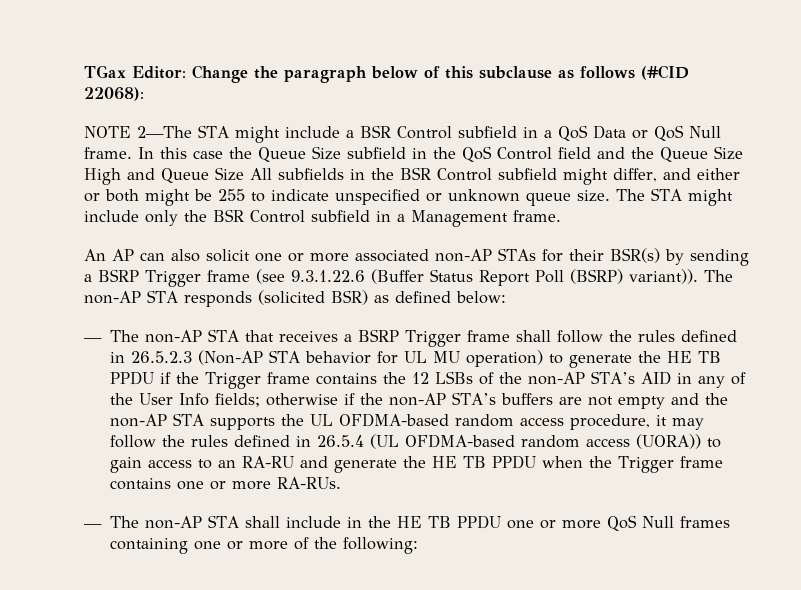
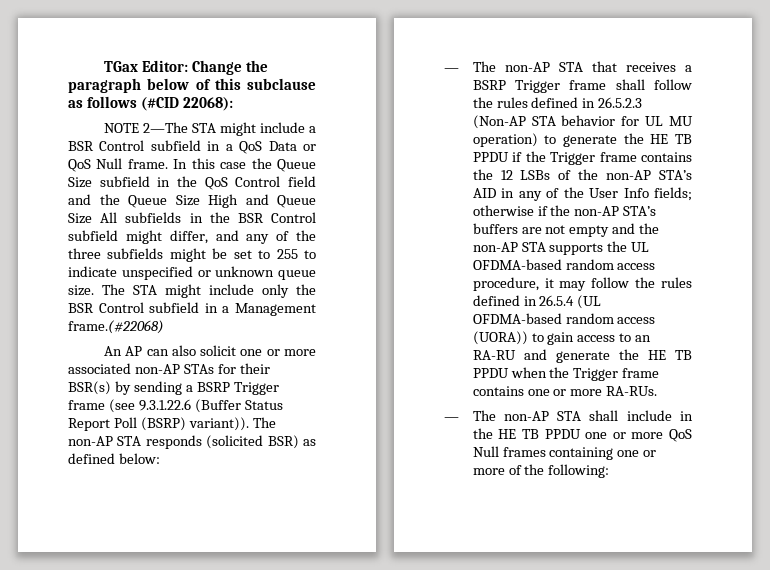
[697,168,740,180] [84,189,212,206] either or both might be -> [246,230,316,244] [68,248,271,262] any of the three subfields might be set to
[513,210,561,222] frame. -> [68,320,164,334] frame.(#22068)

